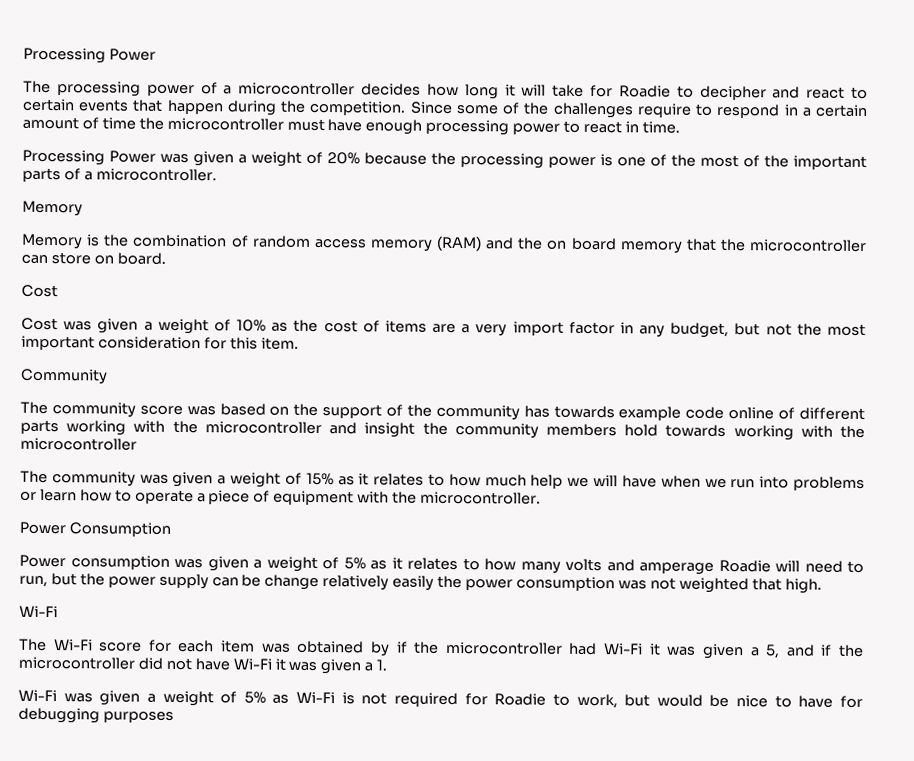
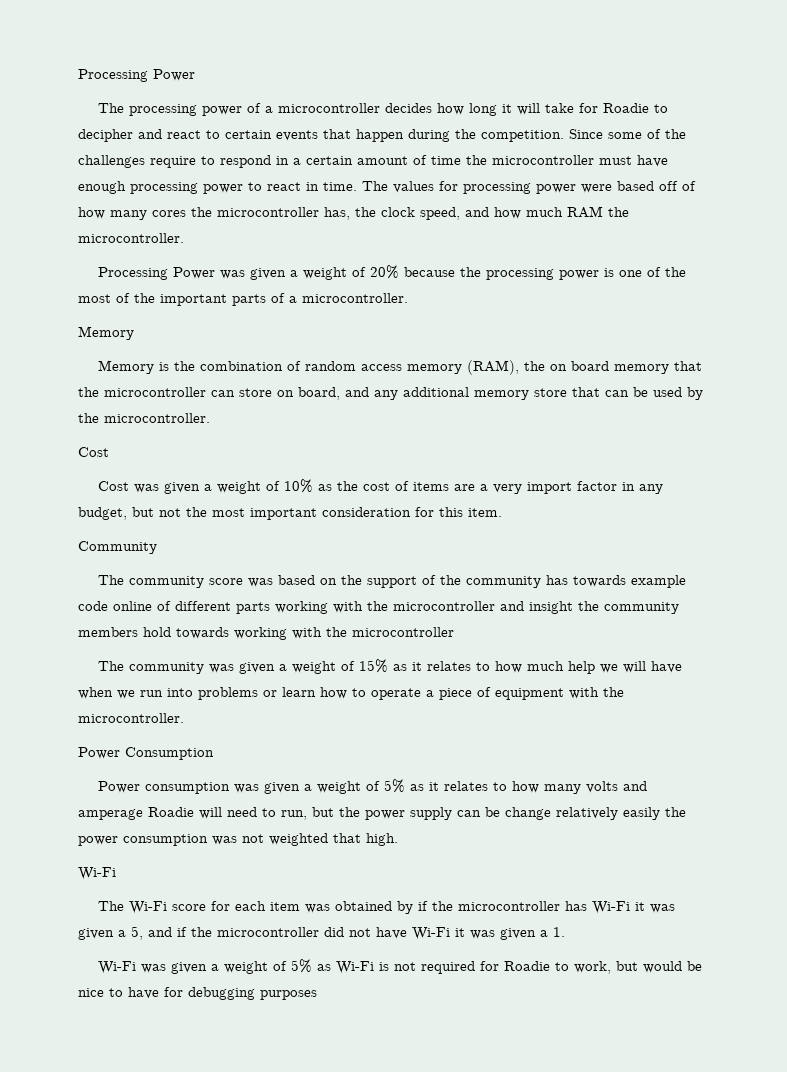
(680, 127) none -> [362,181,696,194] [78,206,629,220] [78,233,184,243] The values for processing power were based off of how many cores the microcontroller has, the clock speed, and how much RAM the microcontroller.
[436,235,515,252] (RAM) and -> [467,360,520,375] (RAM),
[116,252,166,265] board. -> [298,387,703,400] [78,413,210,423] board, and any additional memory store that can be used by the microcontroller.
[568,642,598,656] had -> [565,901,588,911] has

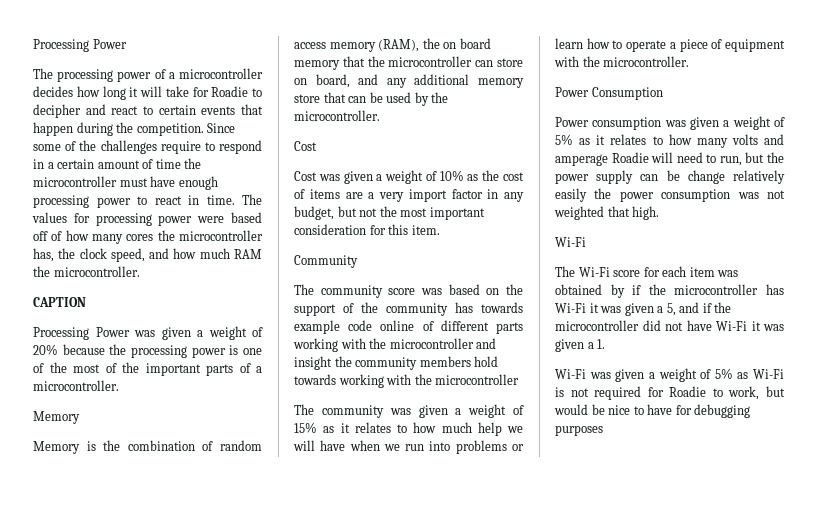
(184, 238) none -> [33,297,86,307] // CAPTION

